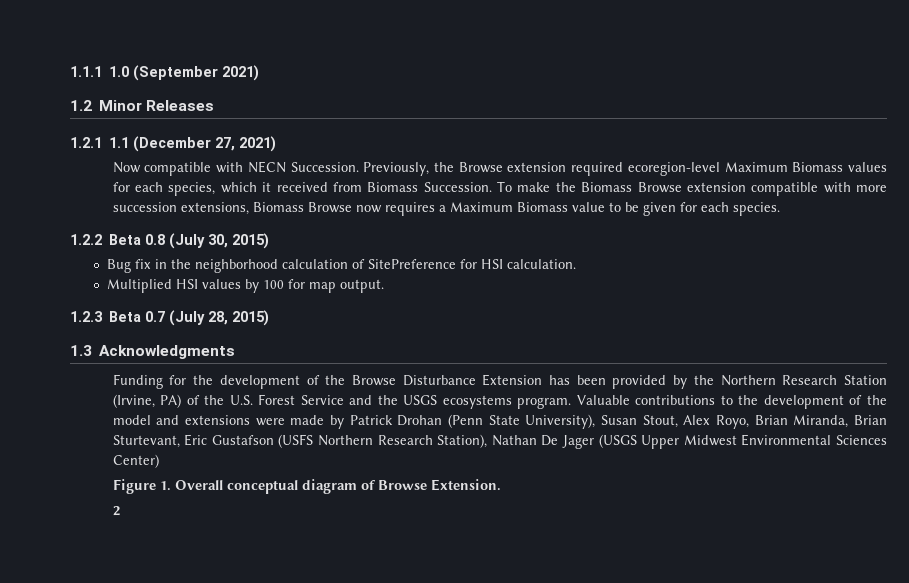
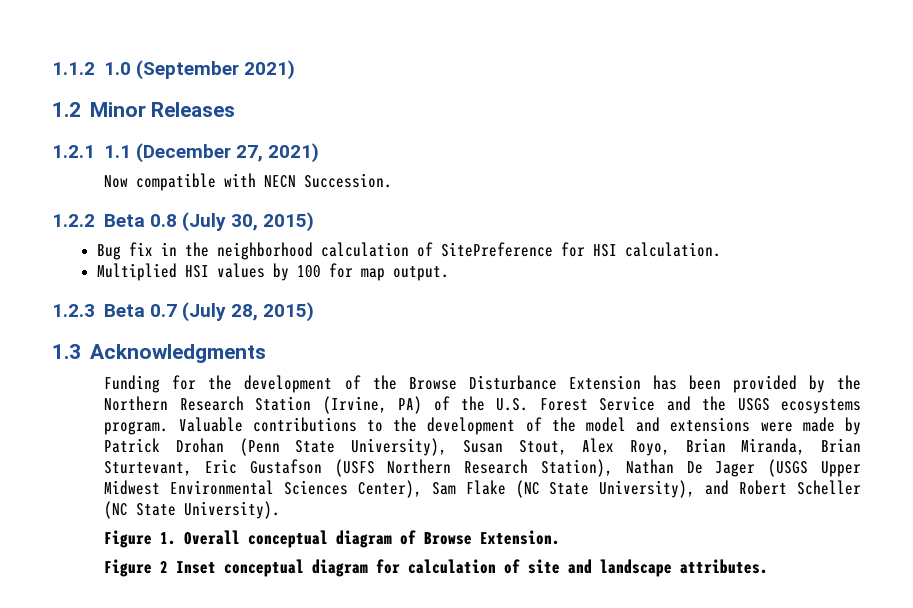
[70,66,102,77] 1.1.1 -> [52,62,95,75] 1.1.2
[363,162,887,176] [112,181,888,196] [112,202,780,216] Previously, the Browse extension required ecoregion-level Maximum Biomass values for each species, which it received from Biomass Succession. To make the Biomass Browse extension compatible with more succession extensions, Biomass Browse now requires a Maximum Biomass value to be given for each species. -> (393, 180) none
[112,454,159,468] Center) -> [357,480,861,498] [104,501,281,519] Center), Sam Flake (NC State University), and Robert Scheller (NC State University).
[112,506,120,516] 2 -> [104,559,769,577] Figure 2 Inset conceptual diagram for calculation of site and landscape attributes.

